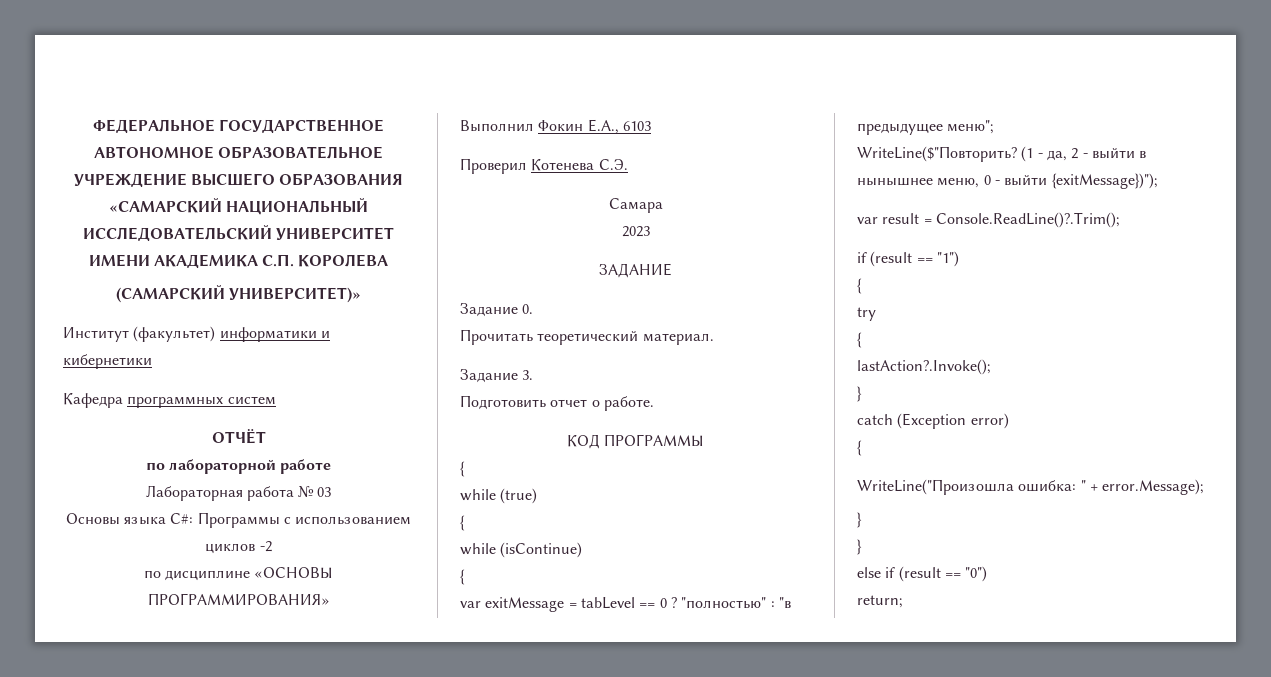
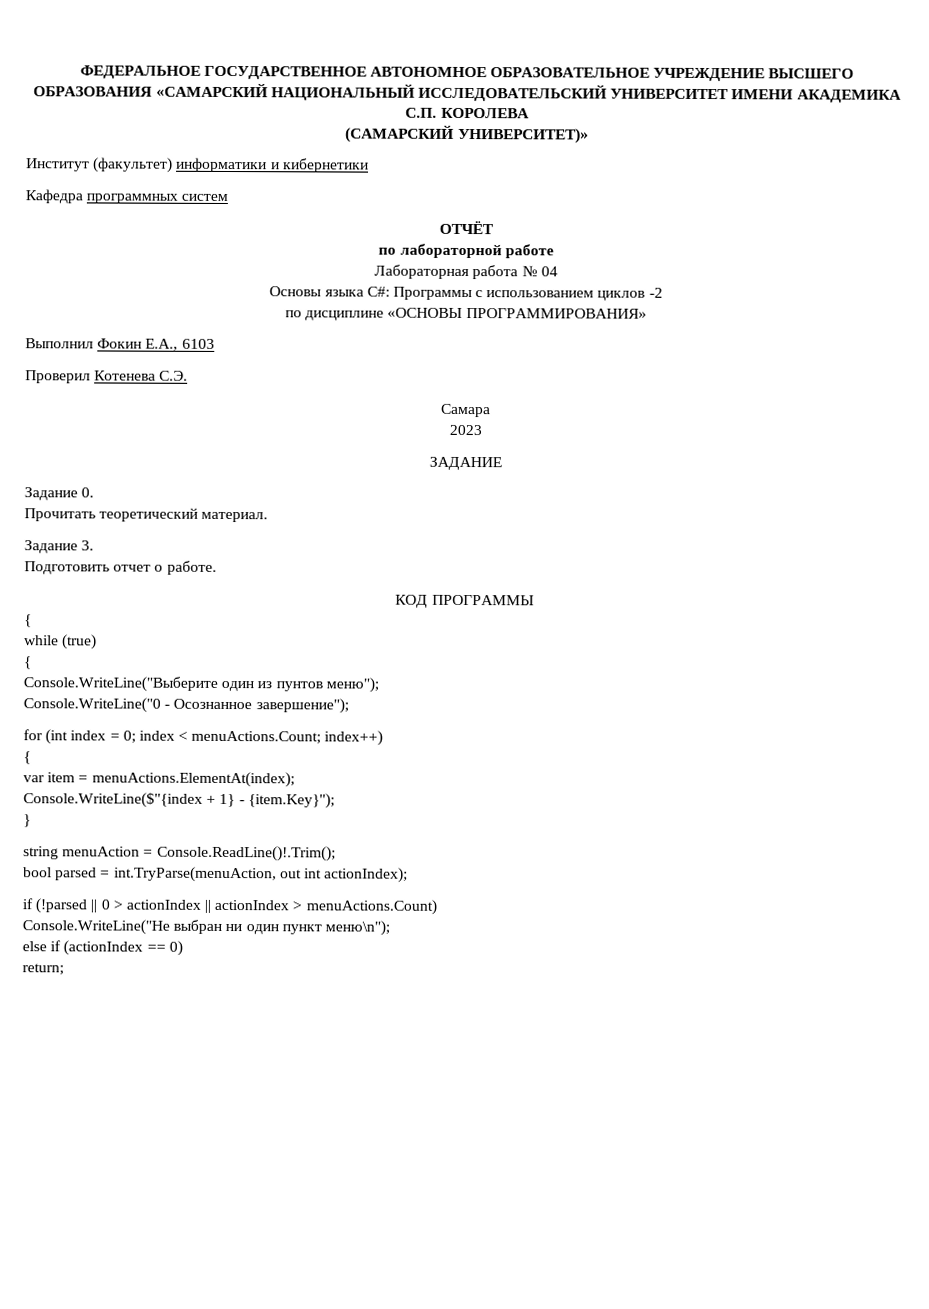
[317,487,332,497] 03 -> [540,266,558,277] 04
[460,542,583,558] [460,569,465,585] [460,597,791,612] [857,120,995,135] [857,146,1147,162] [857,173,1158,189] [857,212,1120,228] [857,251,959,267] [857,278,862,294] [857,307,876,321] [857,332,862,348] [857,359,991,375] [857,386,862,402] [857,413,1009,429] [857,440,862,456] [857,479,1205,495] [857,512,862,528] [857,539,862,555] while (isContinue) // { // var exitMessage = tabLevel == 0 ? "полностью" : "в предыдущее меню"; // WriteLine($"Повторить? (1 - да, 2 - выйти в нынышнее меню, 0 - выйти {exitMessage})"); // var result = Console.ReadLine()?.Trim(); // if (result == "1") // { // try // { // lastAction?.Invoke(); // } // catch (Exception error) // { // WriteLine("Произошла ошибка: " + error.Message); // } // } -> [23,676,379,693] [23,697,349,714] [23,729,384,746] [23,751,31,765] [23,771,295,788] [23,792,335,809] [23,814,31,828] [23,845,336,862] [23,866,409,883] [22,898,437,915] [22,919,390,936] Console.WriteLine("Выберите один из пунтов меню"); // Console.WriteLine("0 - Осознанное завершение"); // for (int index = 0; index < menuActions.Count; index++) // { // var item = menuActions.ElementAt(index); // Console.WriteLine($"{index + 1} - {item.Key}"); // } // string menuAction = Console.ReadLine()!.Trim(); // bool parsed = int.TryParse(menuAction, out int actionIndex); // if (!parsed || 0 > actionIndex || actionIndex > menuActions.Count) // Console.WriteLine("Не выбран ни один пункт меню\n");
[898,566,988,582] (result == "0") -> [63,940,183,956] (actionIndex == 0)

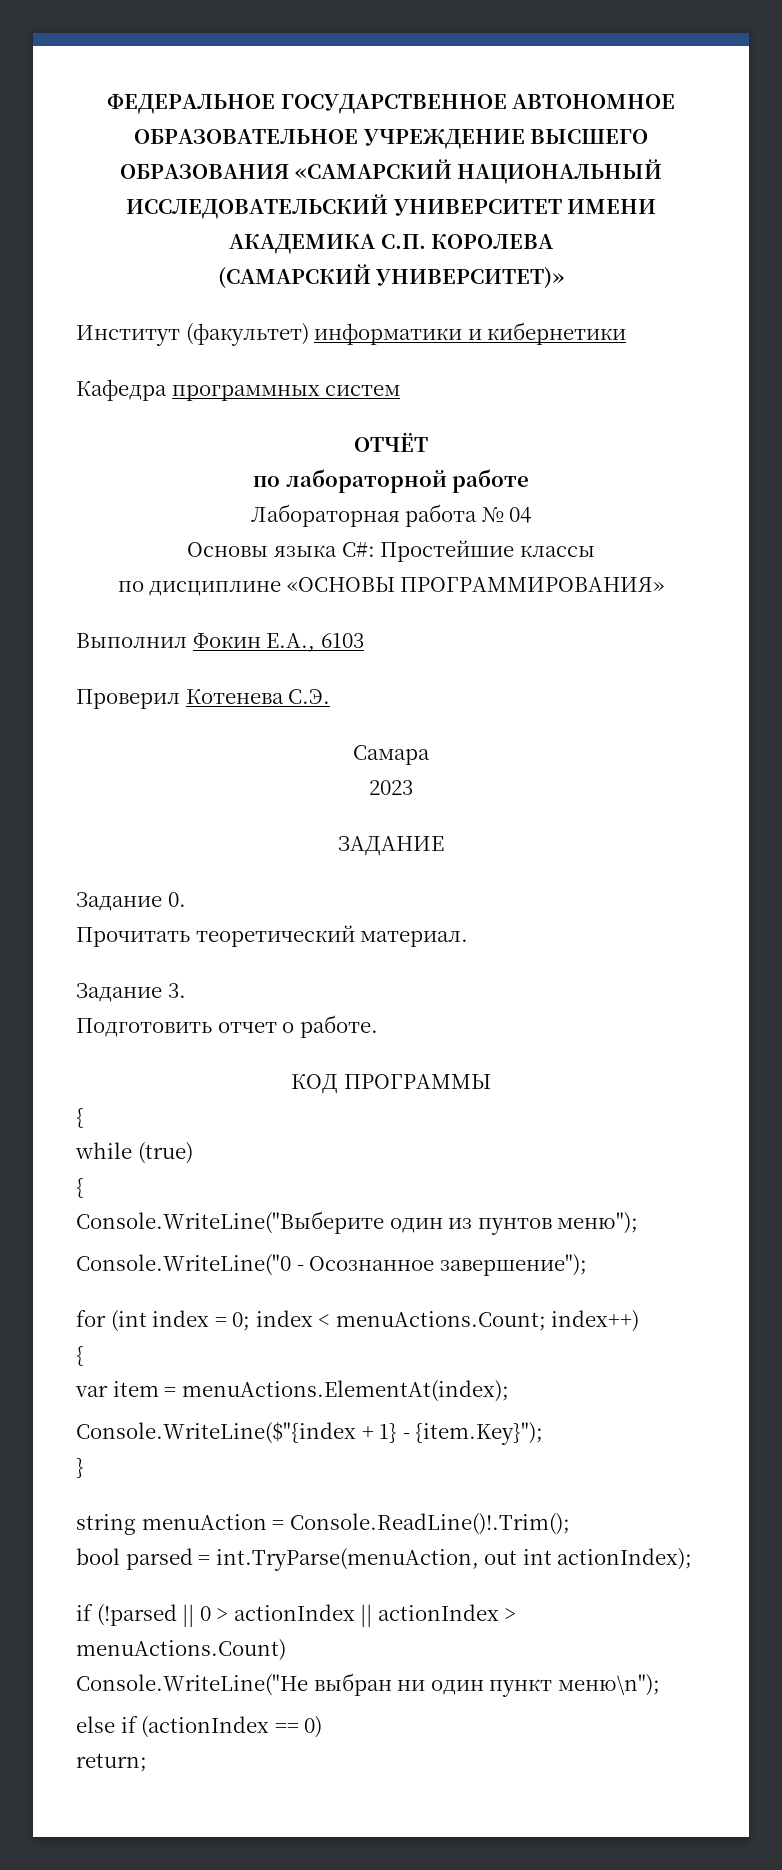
[392,286,663,301] Программы с использованием циклов -2 -> [380,540,595,562] Простейшие классы

